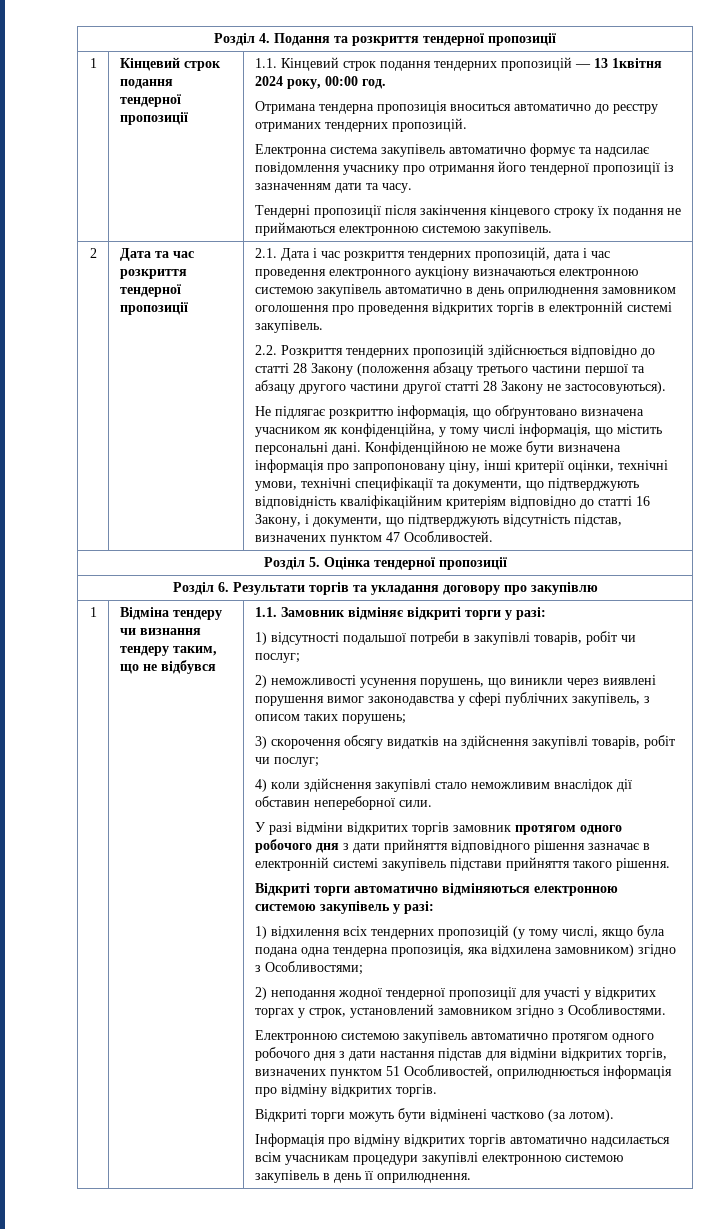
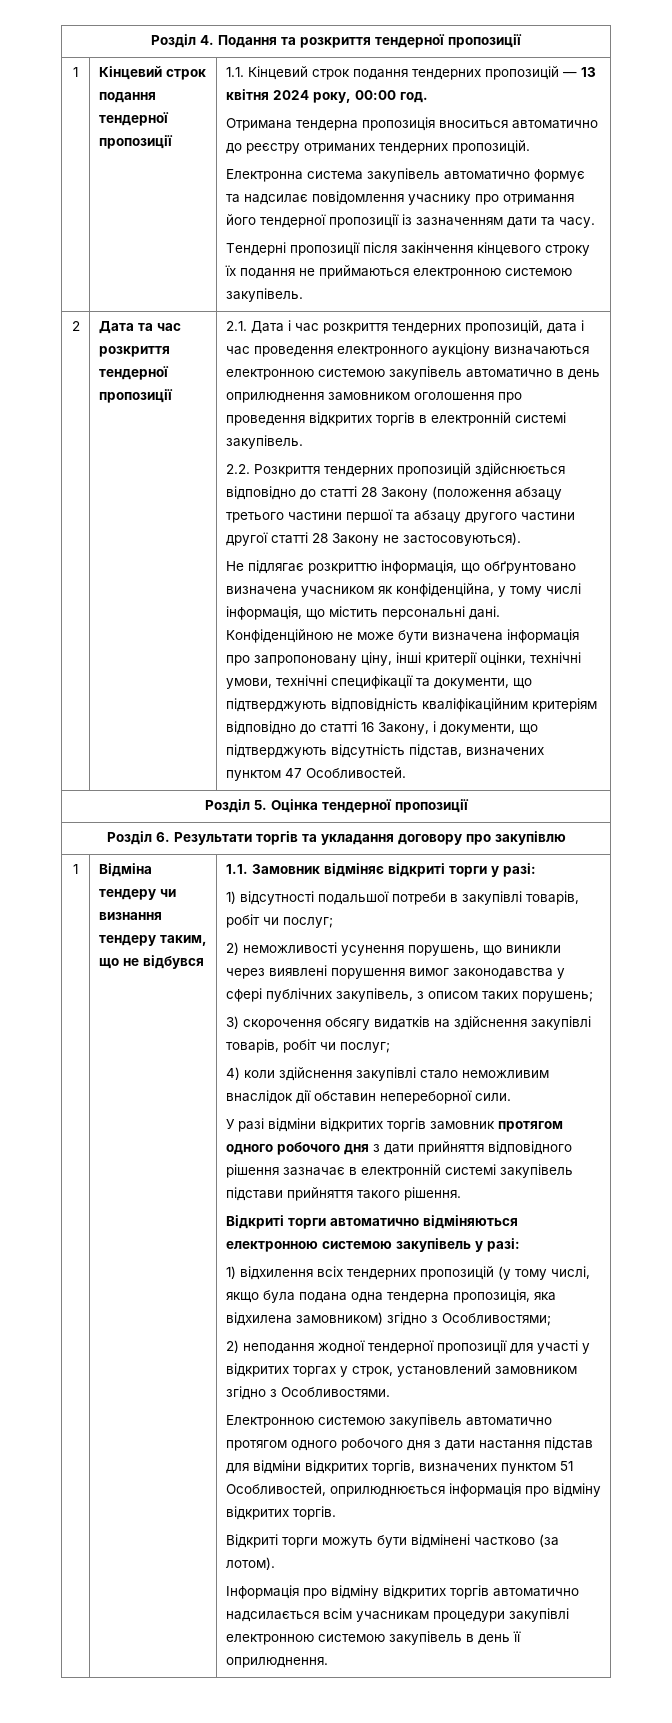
[611,58,662,68] 1квітня -> [225,89,269,100] квітня

